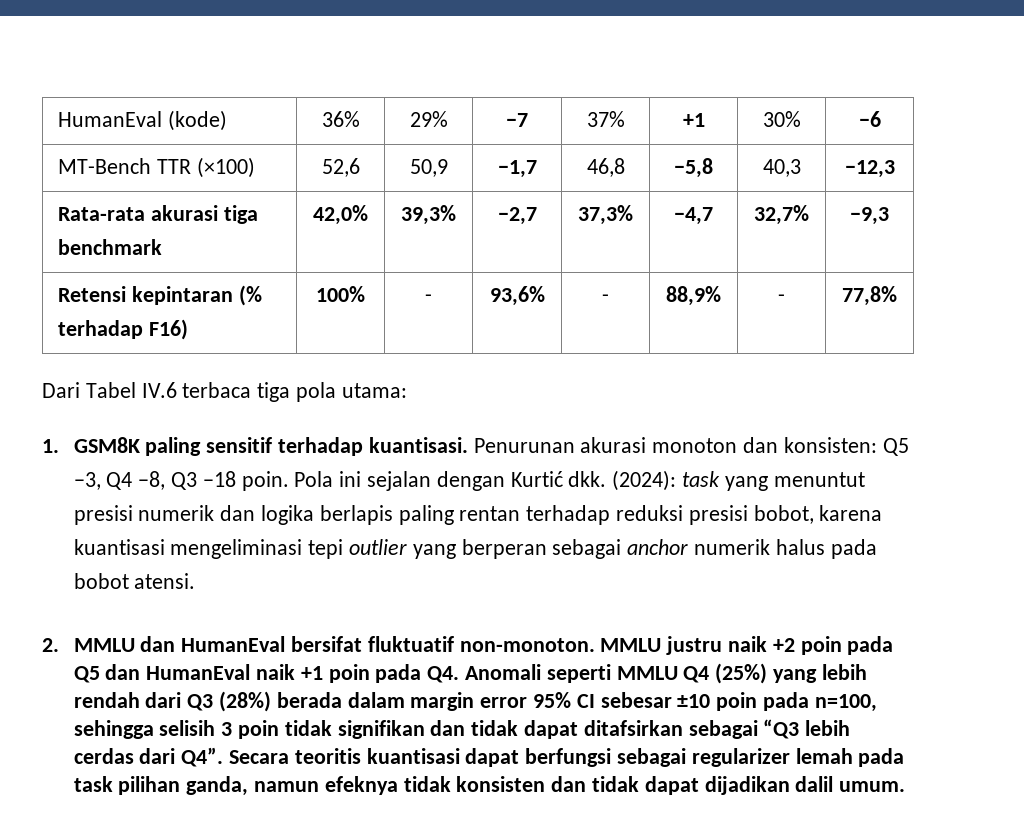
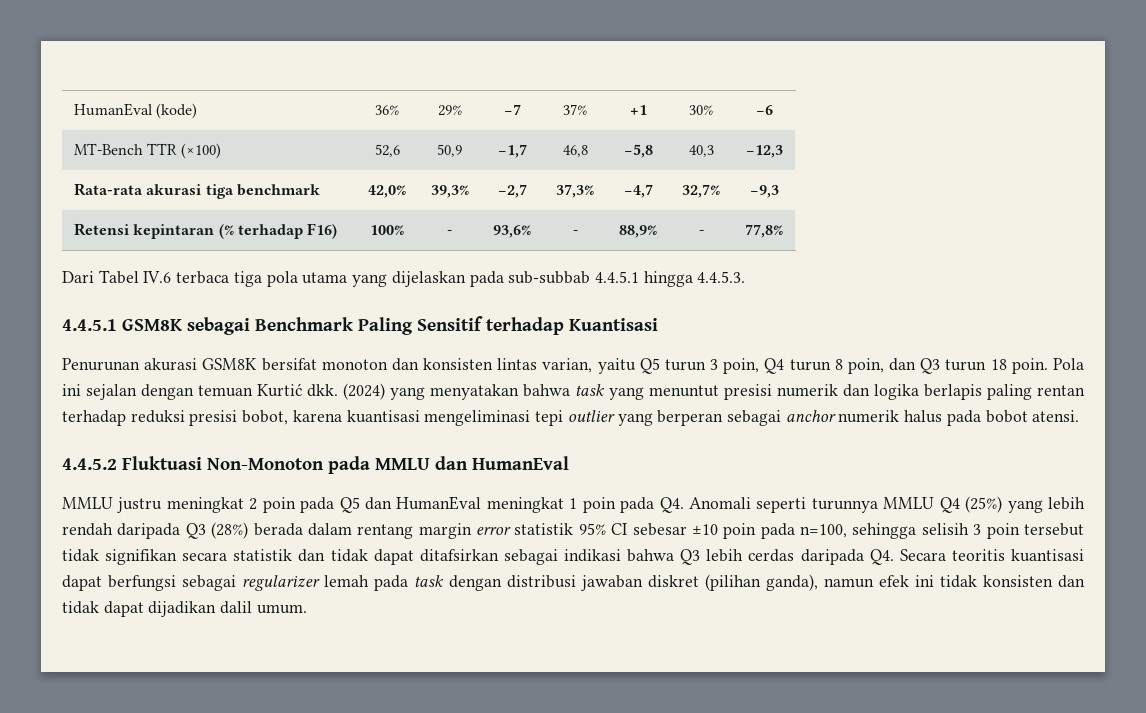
[341,383,407,398] [42,437,909,456] [73,471,236,490] utama: // 1. GSM8K paling sensitif terhadap kuantisasi. Penurunan akurasi monoton dan konsisten: Q5 −3, Q4 −8, Q3 −18 -> [302,271,746,287] [62,316,658,335] [62,358,1007,374] utama yang dijelaskan pada sub-subbab 4.4.5.1 hingga 4.4.5.3. // 4.4.5.1 GSM8K sebagai Benchmark Paling Sensitif terhadap Kuantisasi // Penurunan akurasi GSM8K bersifat monoton dan konsisten lintas varian, yaitu Q5 turun 3 poin, Q4 turun 8 poin, dan Q3 turun 18
(505, 481) none -> [198,385,253,397] temuan
[612,470,677,491] (2024): -> [343,383,570,400] (2024) yang menyatakan bahwa
[42,638,59,652] 2. -> [62,456,370,474] 4.4.5.2 Fluktuasi Non-Monoton pada
[291,636,795,655] bersifat fluktuatif non-monoton. MMLU justru naik +2 -> [62,497,258,513] // MMLU justru meningkat 2
[256,664,323,680] naik +1 -> [486,497,578,513] meningkat 1
(611, 673) none -> [811,498,878,513] turunnya
[145,692,182,708] dari -> [117,523,181,539] daripada
(405, 700) none -> [357,524,414,539] rentang
(528, 702) none -> [514,523,574,535] statistik
(280, 729) none -> [1024,523,1085,536] tersebut
(425, 729) none -> [182,549,293,561] secara statistik
[763,719,851,739] [73,747,224,767] “Q3 lebih cerdas dari Q4”. -> [563,549,894,565] indikasi bahwa Q3 lebih cerdas daripada Q4.
[118,776,398,796] pilihan ganda, namun efeknya -> [449,574,934,591] dengan distribusi jawaban diskret (pilihan ganda), namun efek ini

